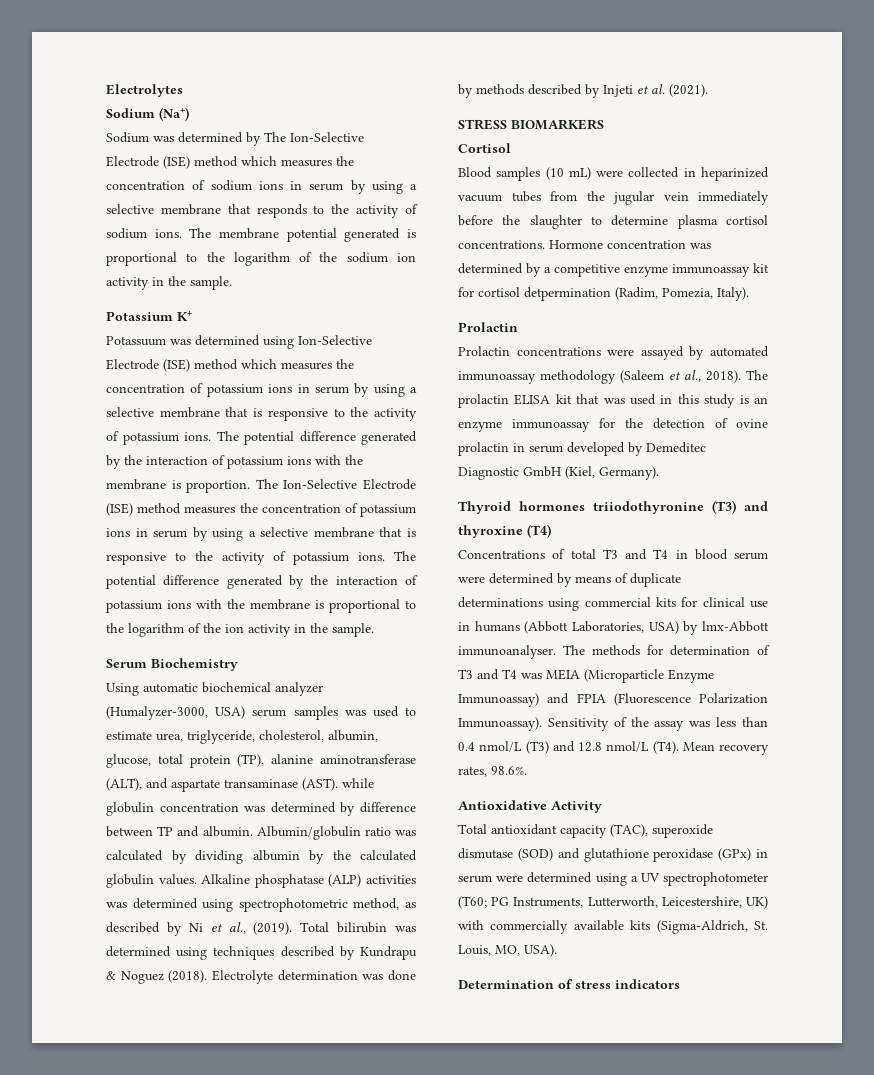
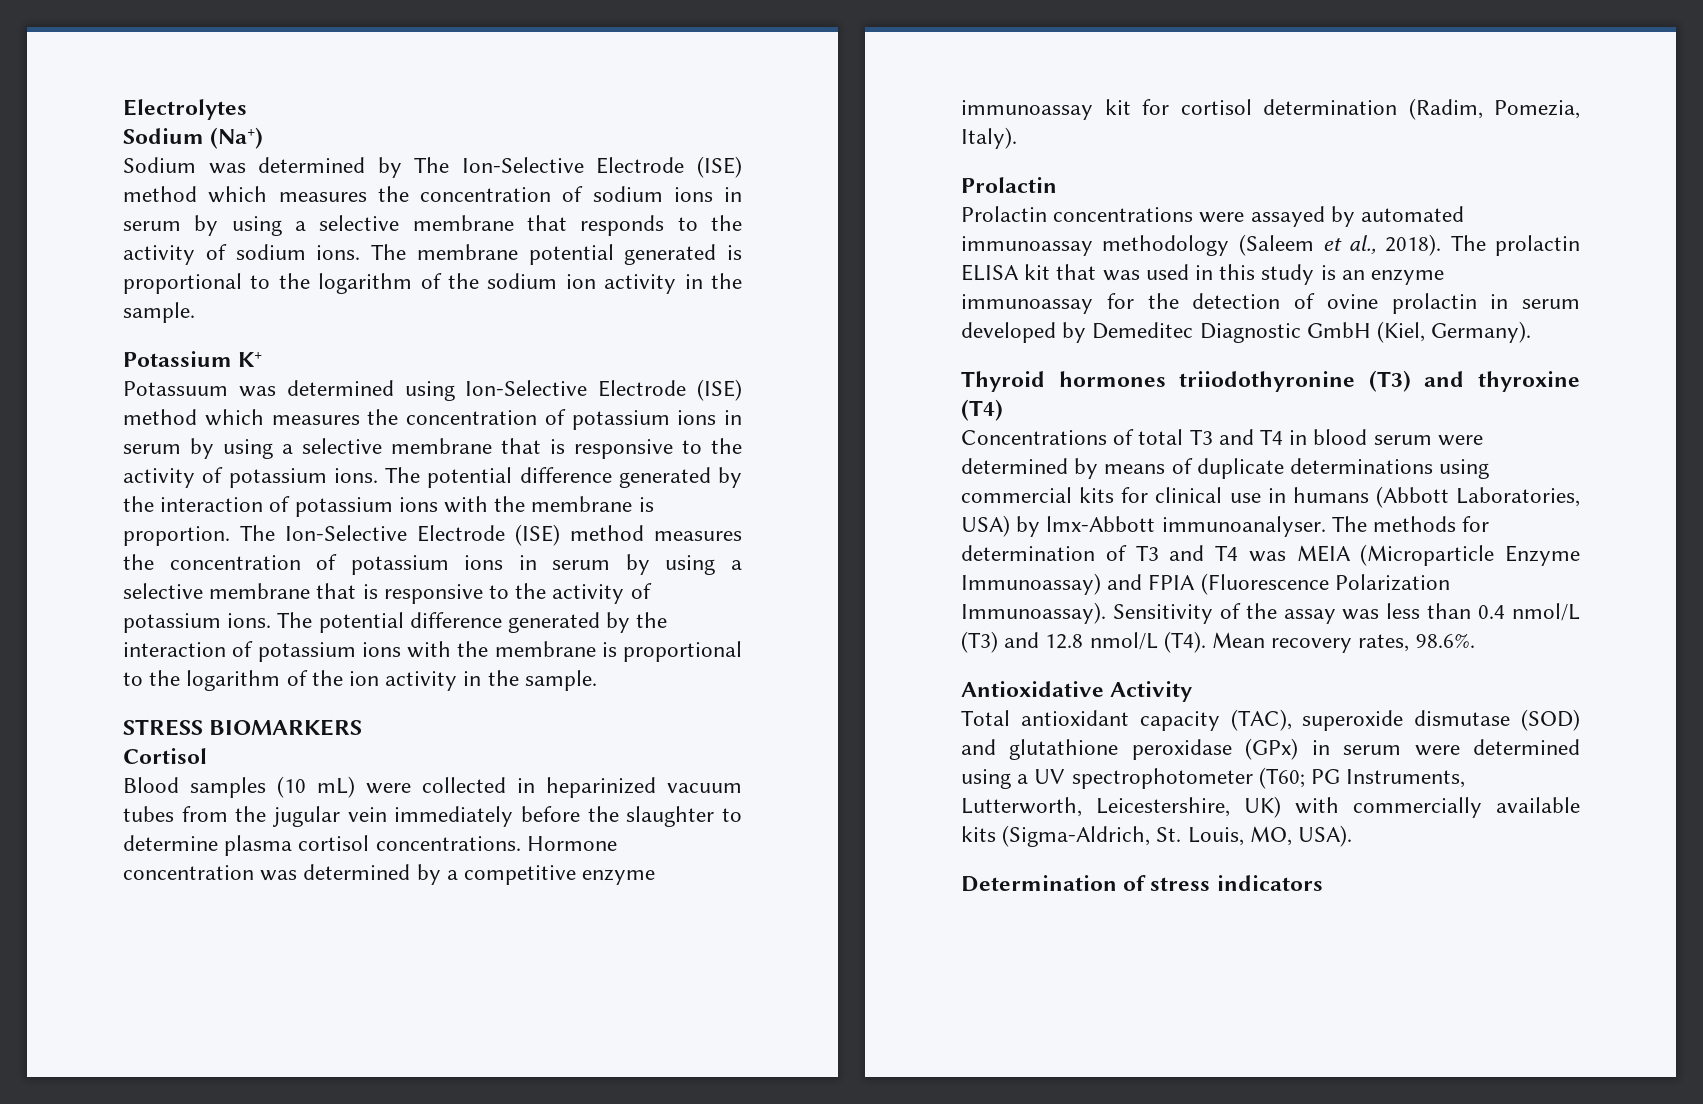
[106,658,238,671] [106,682,323,696] [106,706,416,720] [106,730,378,744] [106,754,416,768] [106,778,374,792] [106,802,416,816] [106,826,416,840] [106,850,417,864] [106,874,416,888] [106,898,416,912] [106,922,416,936] [106,946,417,960] [106,970,416,984] [458,84,708,98] // Serum Biochemistry // Using automatic biochemical analyzer (Humalyzer-3000, USA) serum samples was used to estimate urea, triglyceride, cholesterol, albumin, glucose, total protein (TP), alanine aminotransferase (ALT), and aspartate transaminase (AST). while globulin concentration was determined by difference between TP and albumin. Albumin/globulin ratio was calculated by dividing albumin by the calculated globulin values. Alkaline phosphatase (ALP) activities was determined using spectrophotometric method, as described by Ni et al., (2019). Total bilirubin was determined using techniques described by Kundrapu & Noguez (2018). Electrolyte determination was done by methods described by Injeti et al. (2021). -> (597, 680) none
[524,287,611,301] detpermination -> [1263,99,1397,115] determination

